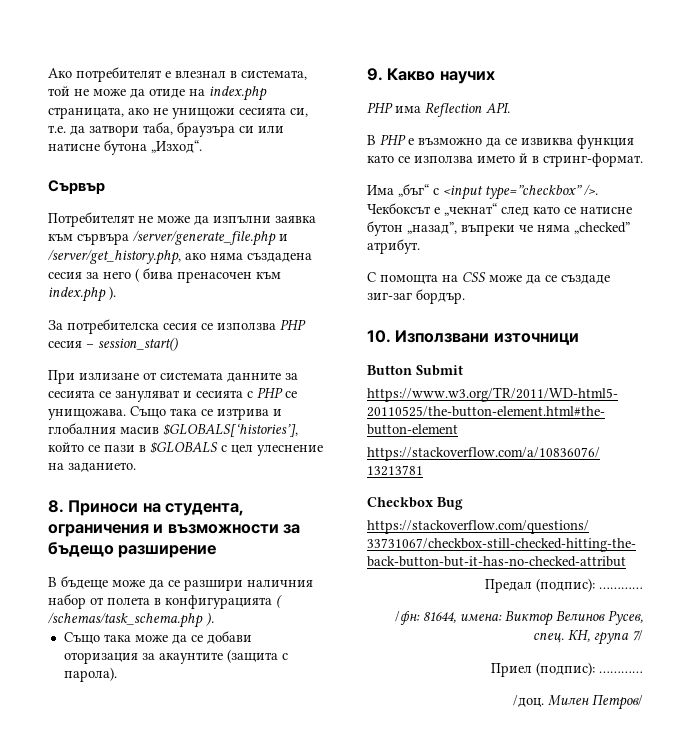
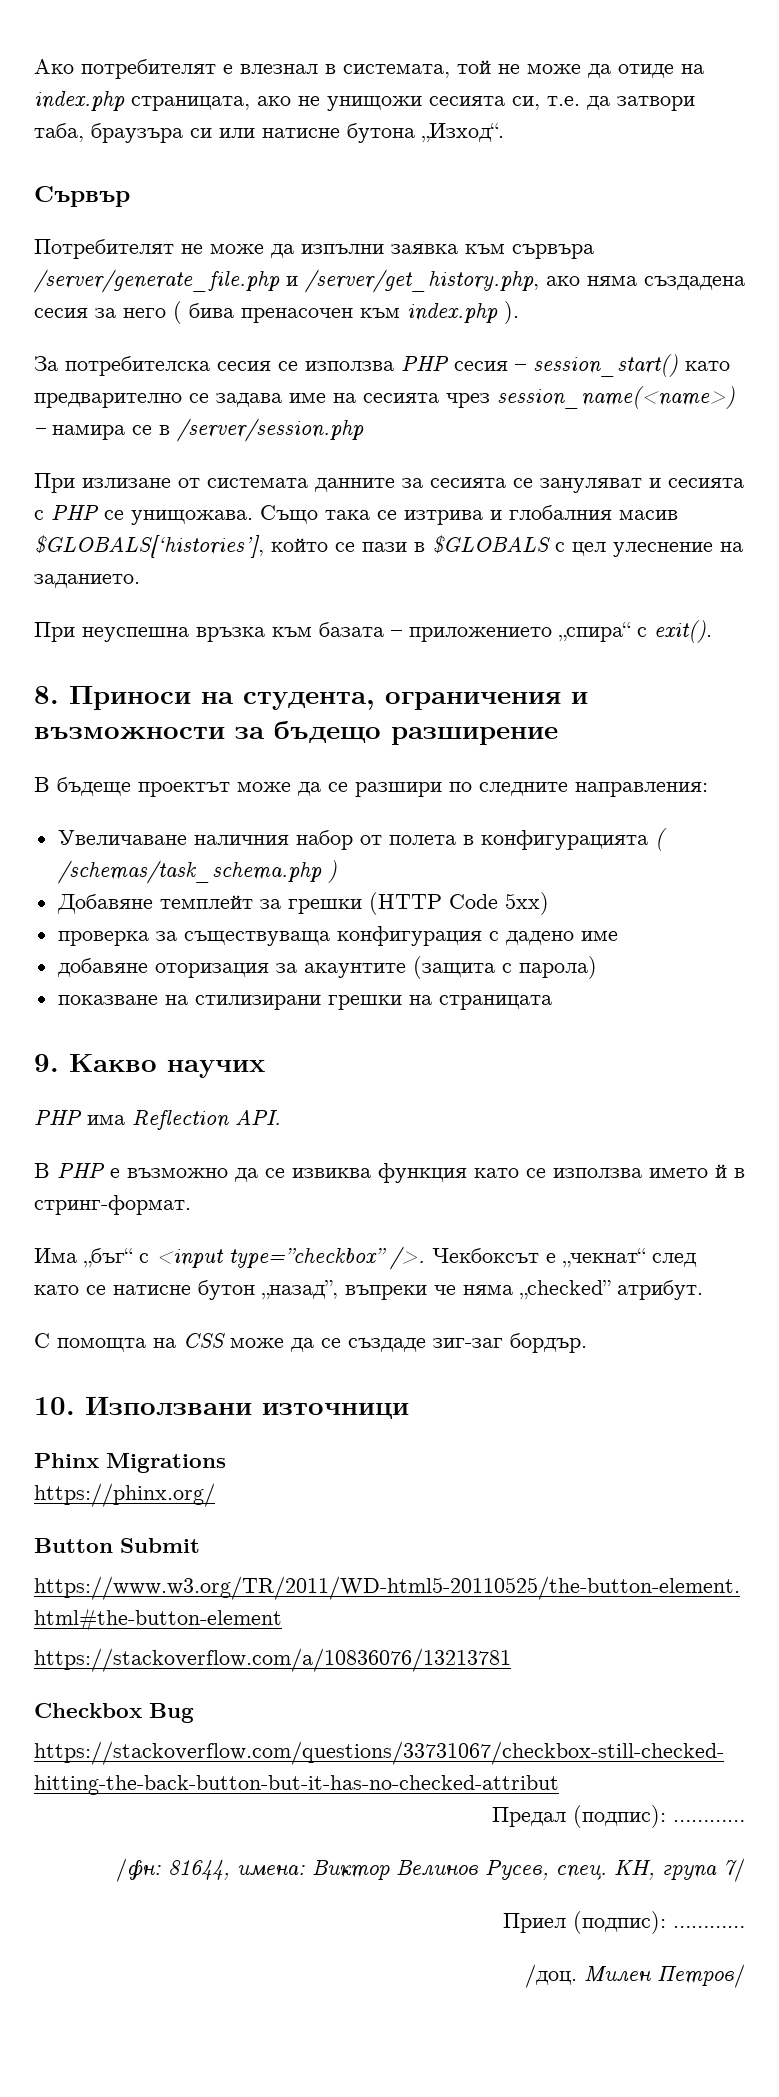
(178, 344) none -> [685,361,730,371] [34,386,735,409] [34,418,364,442] като предварително се задава име на сесията чрез session_name(<name>) – намира се в /server/session.php
(136, 467) none -> [34,620,712,643] // При неуспешна връзка към базата – приложението „спира“ с exit().
(108, 582) none -> [138,782,230,797] проектът
(243, 585) none -> [449,782,708,797] [57,830,187,845] по следните направления: // Увеличаване
[206,612,214,626] [63,631,252,644] ). // Също така може да се добави -> [327,860,337,883] [56,892,549,915] [57,926,618,946] [57,958,148,977] ) // Добавяне темплейт за грешки (HTTP Code 5xx) // проверка за съществуваща конфигурация с дадено име // добавяне
[63,667,117,682] парола). -> [518,956,597,979] [57,995,552,1010] парола) // показване на стилизирани грешки на страницата
(579, 339) none -> [34,1453,226,1473] [34,1483,215,1507] // Phinx Migrations // https://phinx.org/

